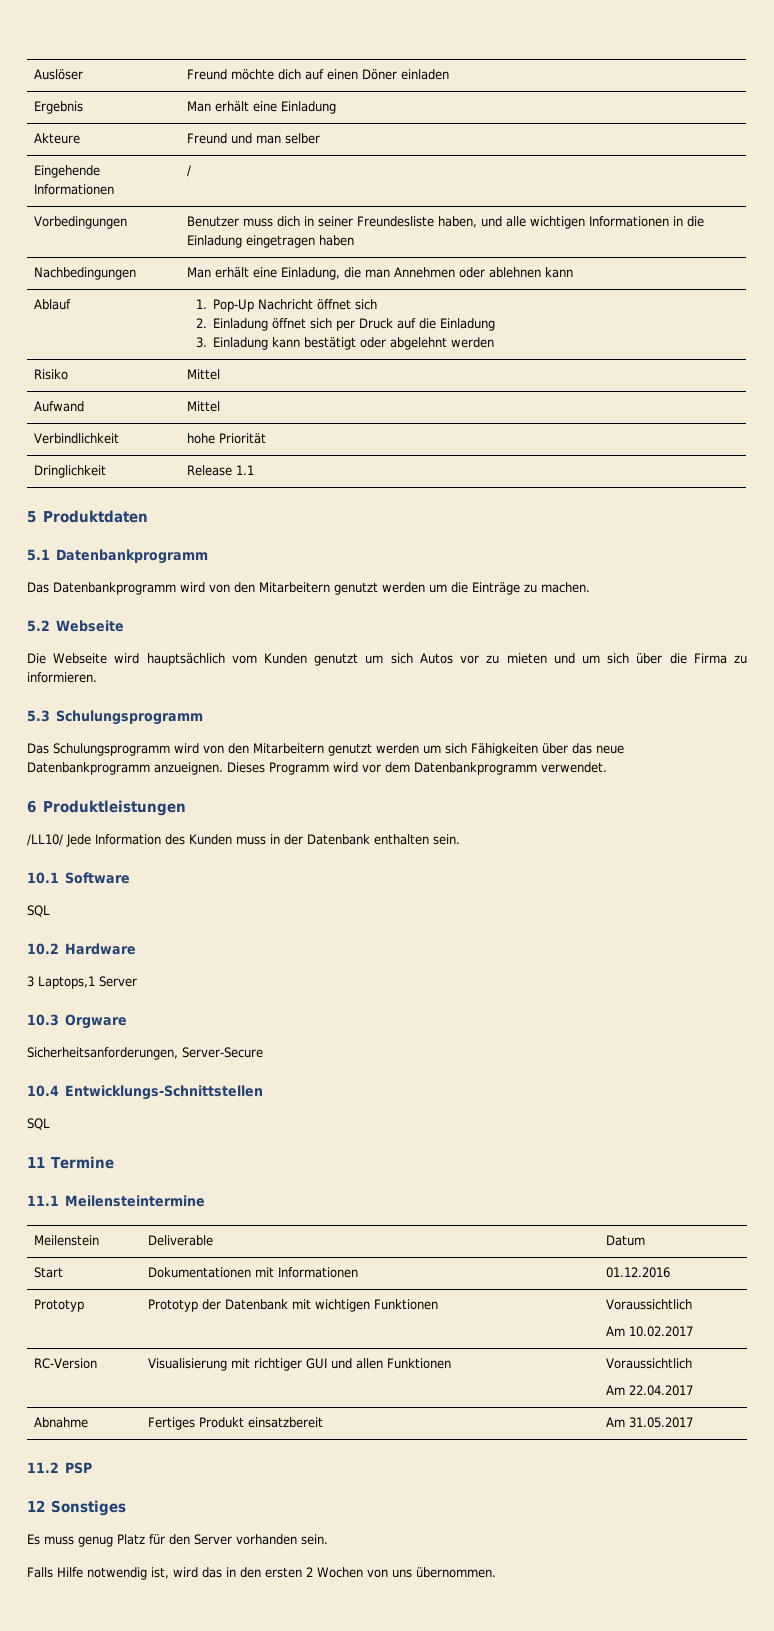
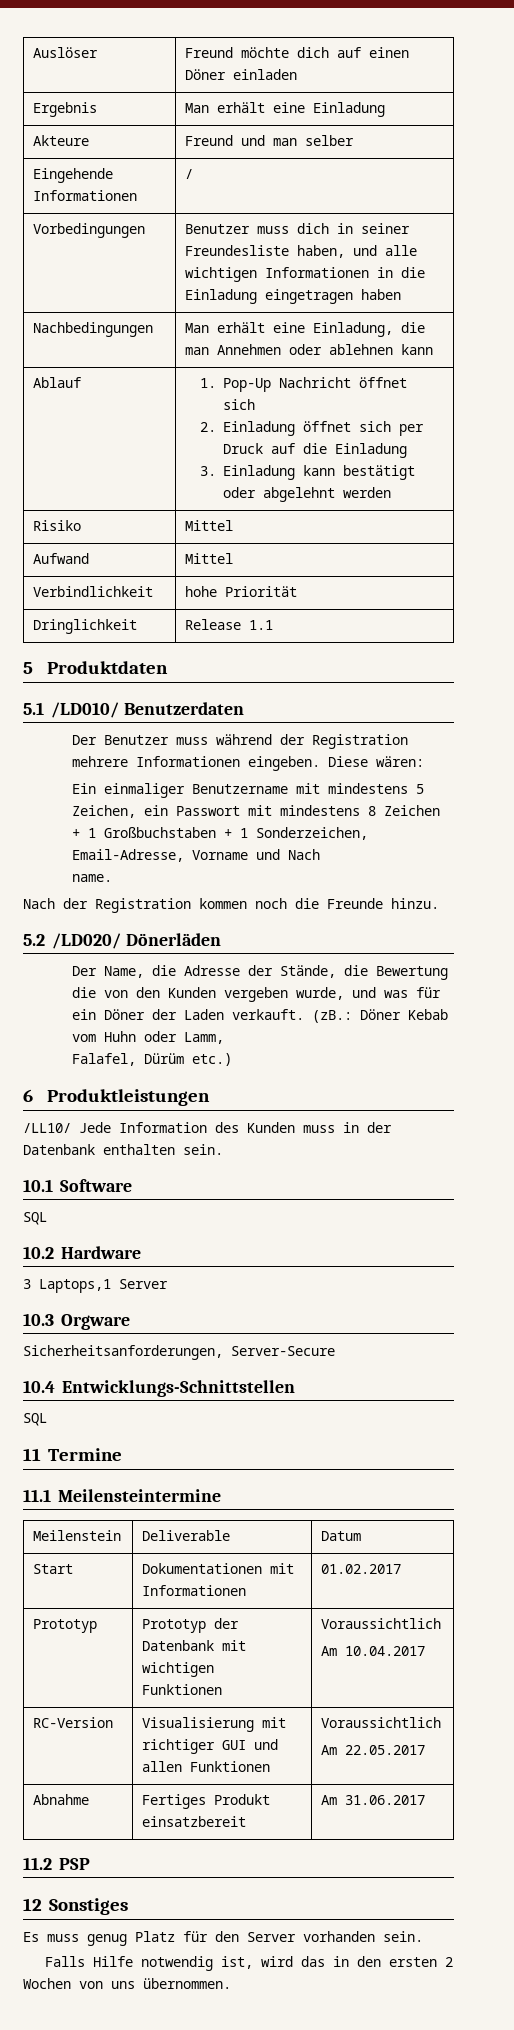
[56,549,209,564] [27,582,590,595] [27,620,125,632] [27,653,748,666] [27,672,97,683] [27,710,204,725] [27,743,624,756] [27,762,607,775] Datenbankprogramm // Das Datenbankprogramm wird von den Mitarbeitern genutzt werden um die Einträge zu machen. // 5.2 Webseite // Die Webseite wird hauptsächlich vom Kunden genutzt um sich Autos vor zu mieten und um sich über die Firma zu informieren. // 5.3 Schulungsprogramm // Das Schulungsprogramm wird von den Mitarbeitern genutzt werden um sich Fähigkeiten über das neue Datenbankprogramm anzueignen. Dieses Programm wird vor dem Datenbankprogramm verwendet. -> [51,702,244,718] [71,734,408,749] [71,756,424,771] [71,783,424,798] [71,805,440,818] [71,827,368,840] [71,849,320,862] [71,874,112,882] [23,898,439,913] [23,933,221,949] [71,965,448,980] [71,987,441,1002] [71,1009,448,1023] [71,1031,224,1044] [71,1053,232,1066] /LD010/ Benutzerdaten // Der Benutzer muss während der Registration mehrere Informationen eingeben. Diese wären: // Ein einmaliger Benutzername mit mindestens 5 Zeichen, ein Passwort mit mindestens 8 Zeichen + 1 Großbuchstaben + 1 Sonderzeichen, Email-Adresse, Vorname und Nach // name. // Nach der Registration kommen noch die Freunde hinzu. // 5.2 /LD020/ Dönerläden // Der Name, die Adresse der Stände, die Bewertung die von den Kunden vergeben wurde, und was für ein Döner der Laden verkauft. (zB.: Döner Kebab vom Huhn oder Lamm, // Falafel, Dürüm etc.)
[605,1267,670,1278] 01.12.2016 -> [321,1564,402,1574] 01.02.2017
[628,1326,693,1337] 10.02.2017 -> [345,1646,426,1656] 10.04.2017
[628,1385,693,1396] 22.04.2017 -> [345,1745,426,1755] 22.05.2017
[628,1417,693,1428] 31.05.2017 -> [345,1795,426,1805] 31.06.2017

